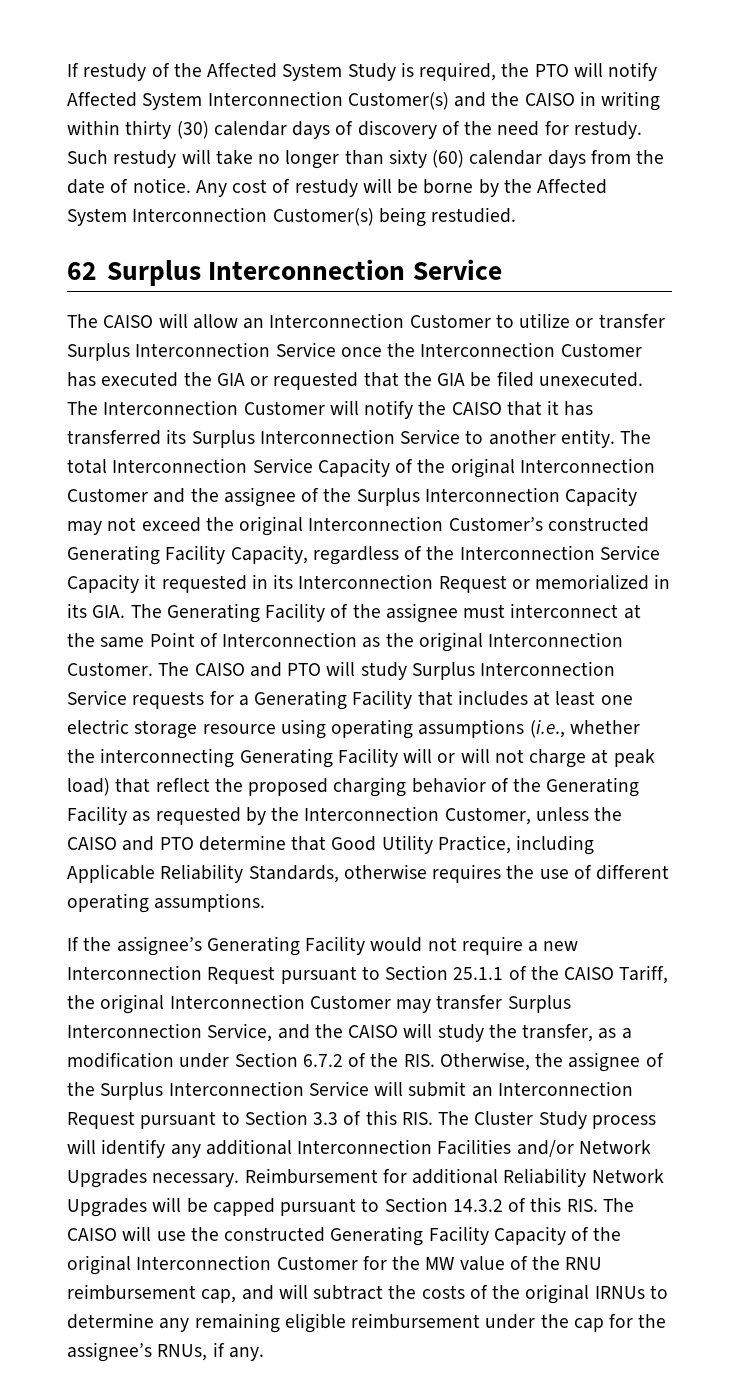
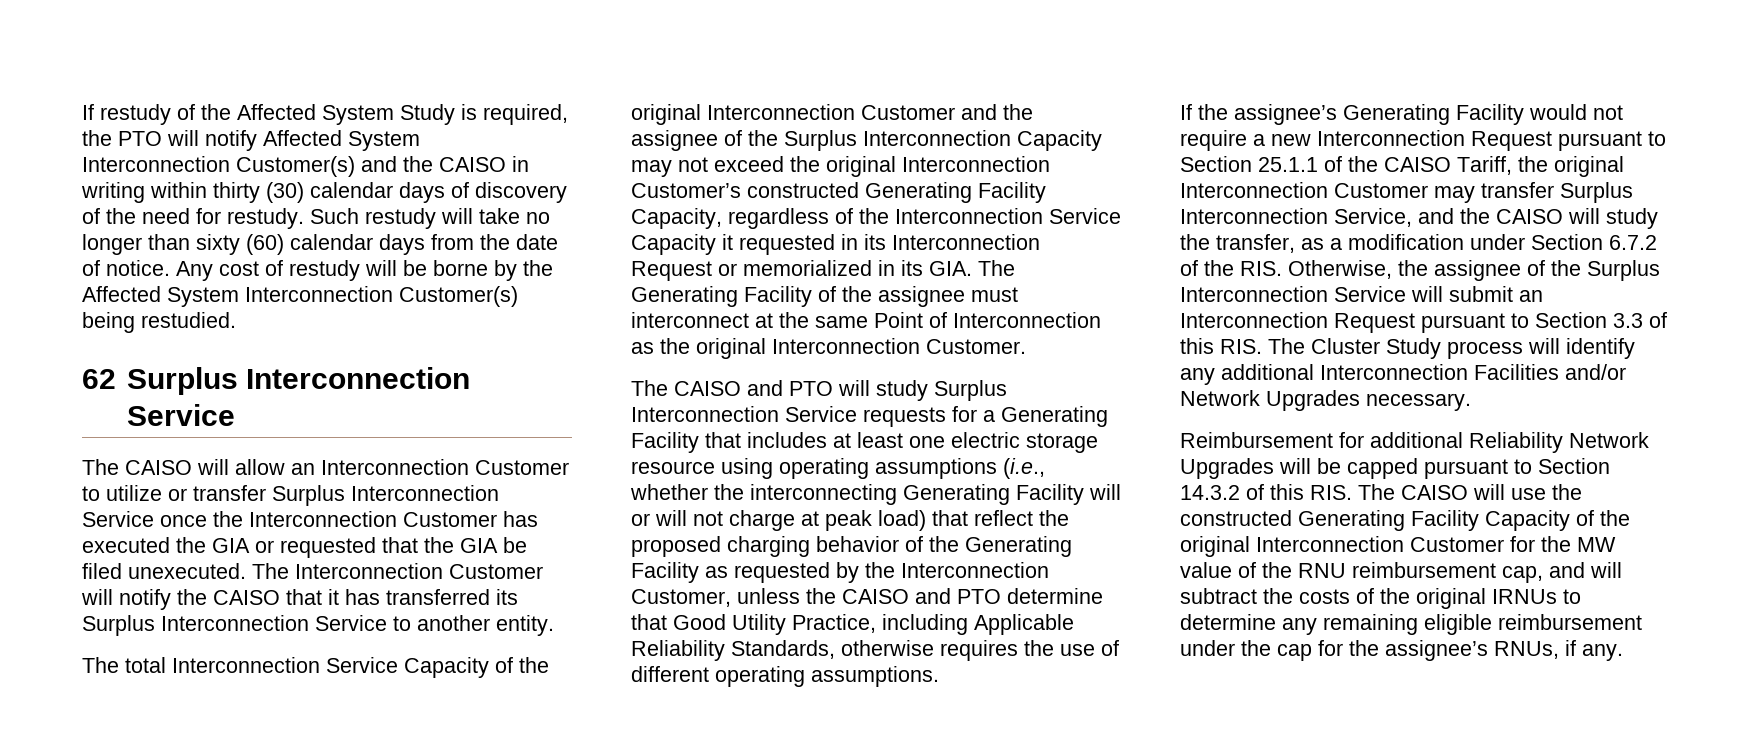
(615, 438) none -> (554, 625) //
(153, 669) none -> (1026, 346) //
(240, 1180) none -> (1471, 402) //

